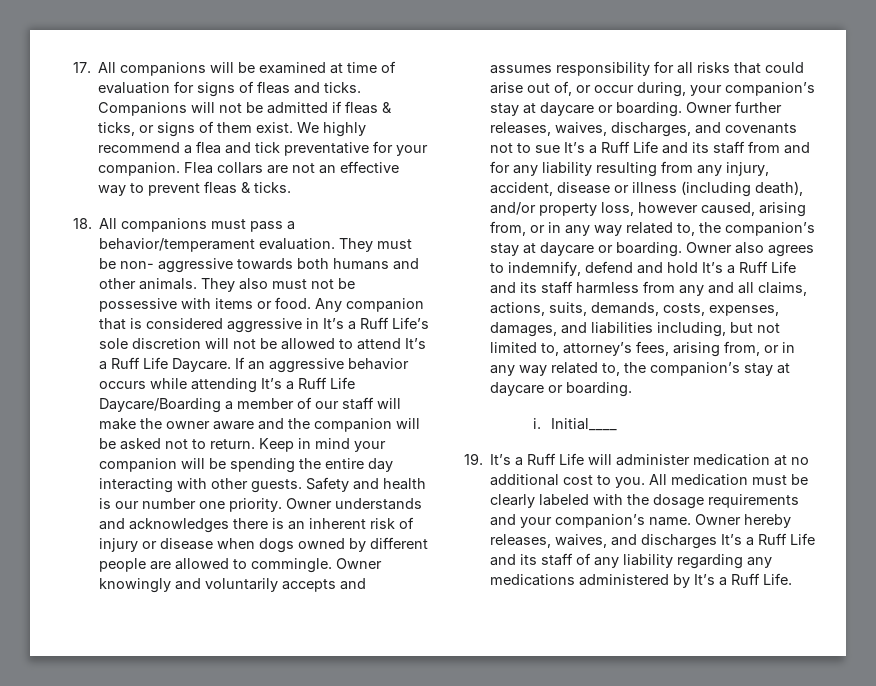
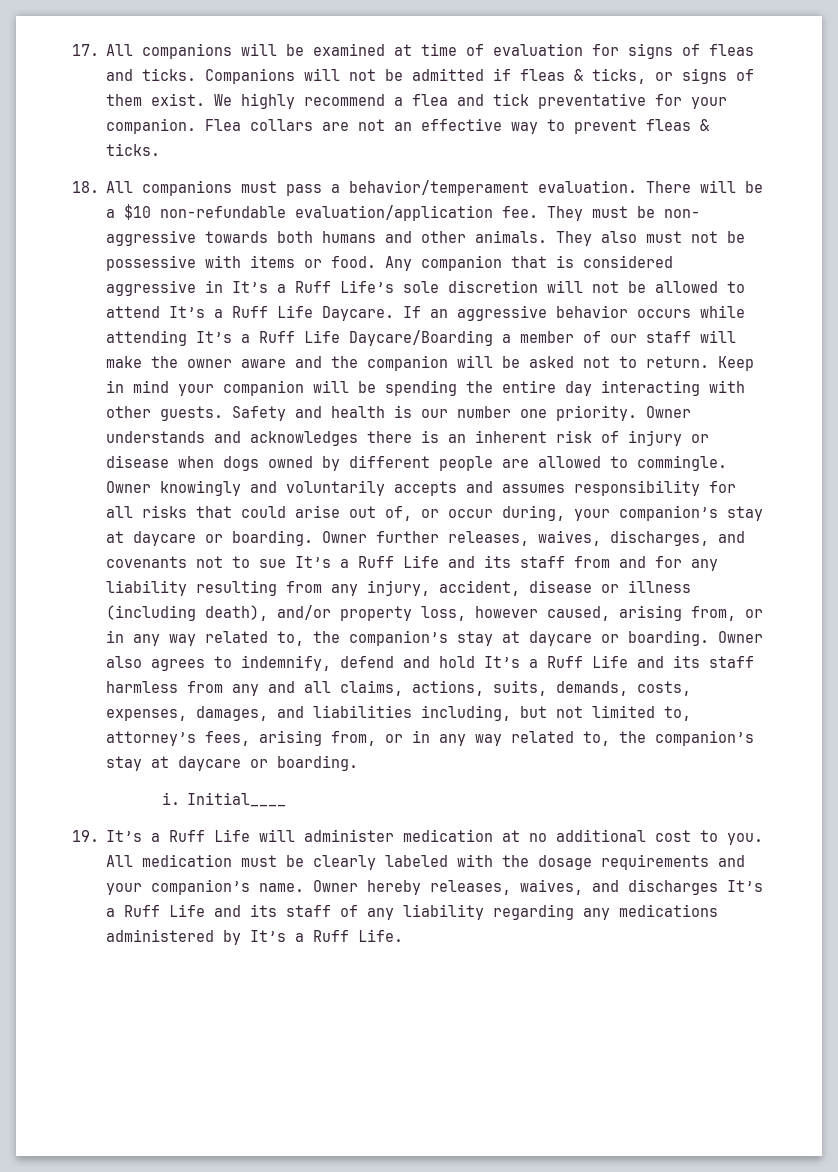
(336, 244) none -> [646,180,764,193] [106,204,539,221] There will be a $10 non-refundable evaluation/application fee.

